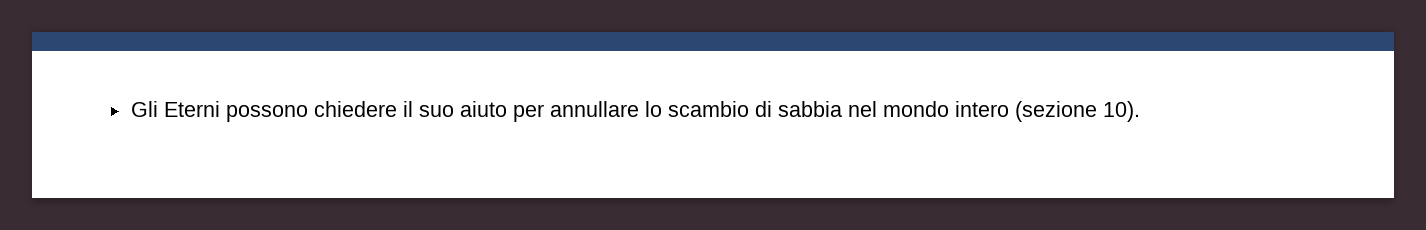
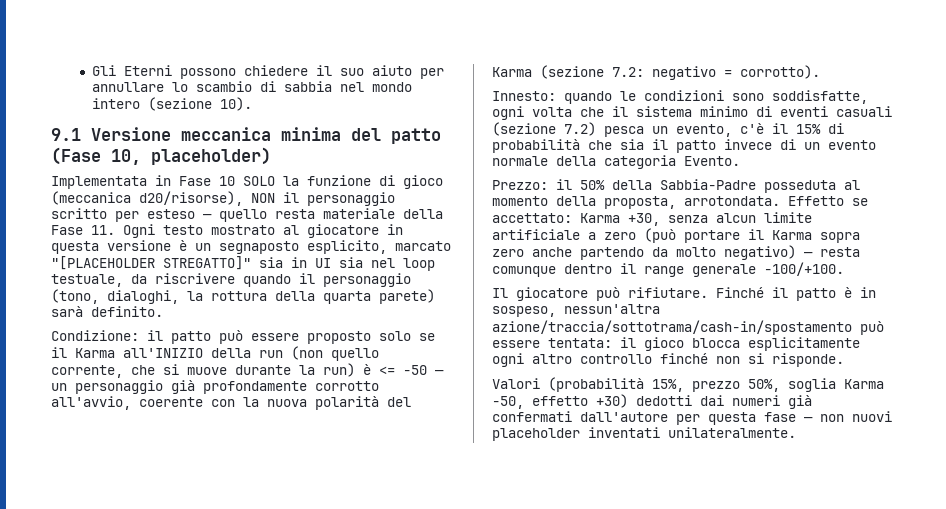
(1140, 111) none -> [51,127,441,144] [51,147,271,165] [51,175,443,189] [51,191,395,206] [51,208,443,222] [51,224,403,238] [51,240,451,254] [51,256,435,271] [51,273,411,287] [51,289,435,304] [51,306,163,317] [51,330,435,344] [51,346,379,361] [51,363,444,378] [51,380,379,394] [51,396,411,410] [492,65,820,80] [492,90,868,104] [492,106,892,120] [492,122,844,137] [492,139,876,153] [492,155,740,169] [492,179,860,193] [492,196,868,209] [492,212,812,226] [492,228,860,243] [492,245,860,260] [492,262,844,277] [492,287,876,301] [492,304,660,317] [492,320,884,335] [492,337,860,351] [492,353,844,367] [492,377,884,392] [492,394,812,409] [492,411,892,425] [492,427,796,441] // 9.1 Versione meccanica minima del patto (Fase 10, placeholder) // Implementata in Fase 10 SOLO la funzione di gioco (meccanica d20/risorse), NON il personaggio scritto per esteso — quello resta materiale della Fase 11. Ogni testo mostrato al giocatore in questa versione è un segnaposto esplicito, marcato "[PLACEHOLDER STREGATTO]" sia in UI sia nel loop testuale, da riscrivere quando il personaggio (tono, dialoghi, la rottura della quarta parete) sarà definito. // Condizione: il patto può essere proposto solo se il Karma all'INIZIO della run (non quello corrente, che si muove durante la run) è <= -50 — un personaggio già profondamente corrotto all'avvio, coerente con la nuova polarità del Karma (sezione 7.2: negativo = corrotto). // Innesto: quando le condizioni sono soddisfatte, ogni volta che il sistema minimo di eventi casuali (sezione 7.2) pesca un evento, c'è il 15% di probabilità che sia il patto invece di un evento normale della categoria Evento. // Prezzo: il 50% della Sabbia-Padre posseduta al momento della proposta, arrotondata. Effetto se accettato: Karma +30, senza alcun limite artificiale a zero (può portare il Karma sopra zero anche partendo da molto negativo) — resta comunque dentro il range generale -100/+100. // Il giocatore può rifiutare. Finché il patto è in sospeso, nessun'altra azione/traccia/sottotrama/cash-in/spostamento può essere tentata: il gioco blocca esplicitamente ogni altro controllo finché non si risponde. // Valori (probabilità 15%, prezzo 50%, soglia Karma -50, effetto +30) dedotti dai numeri già confermati dall'autore per questa fase — non nuovi placeholder inventati unilateralmente.

